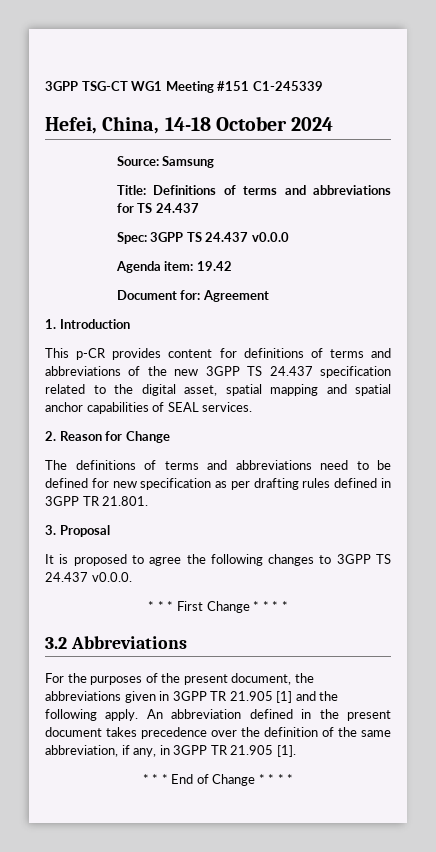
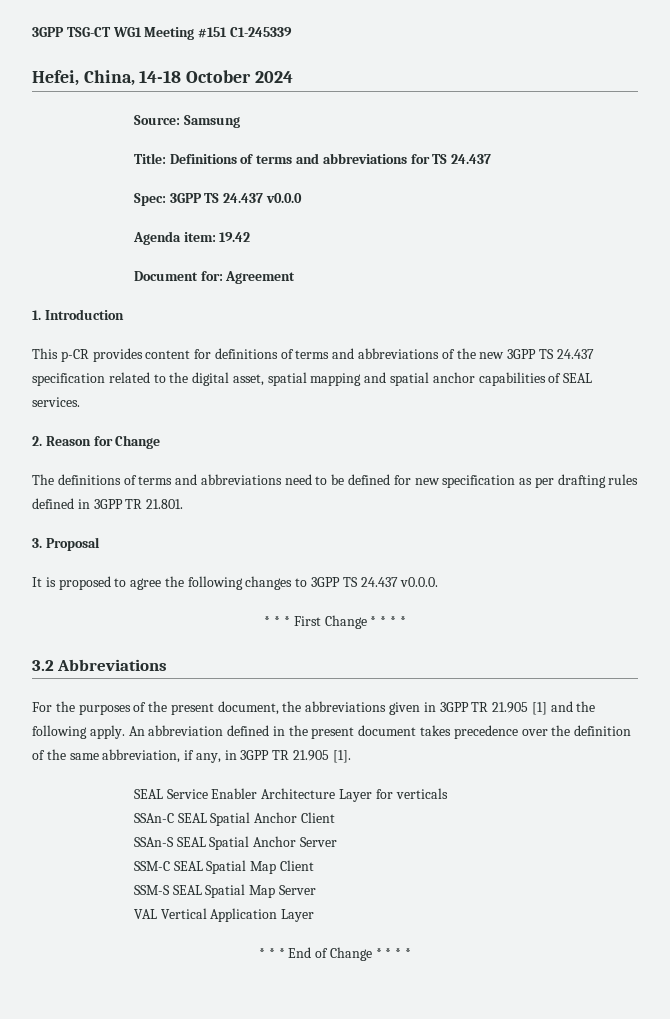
(296, 751) none -> [133,788,448,802] [133,812,336,826] [133,836,338,850] [133,860,315,874] [133,884,317,898] [133,908,315,922] // SEAL Service Enabler Architecture Layer for verticals // SSAn-C SEAL Spatial Anchor Client // SSAn-S SEAL Spatial Anchor Server // SSM-C SEAL Spatial Map Client // SSM-S SEAL Spatial Map Server // VAL Vertical Application Layer

